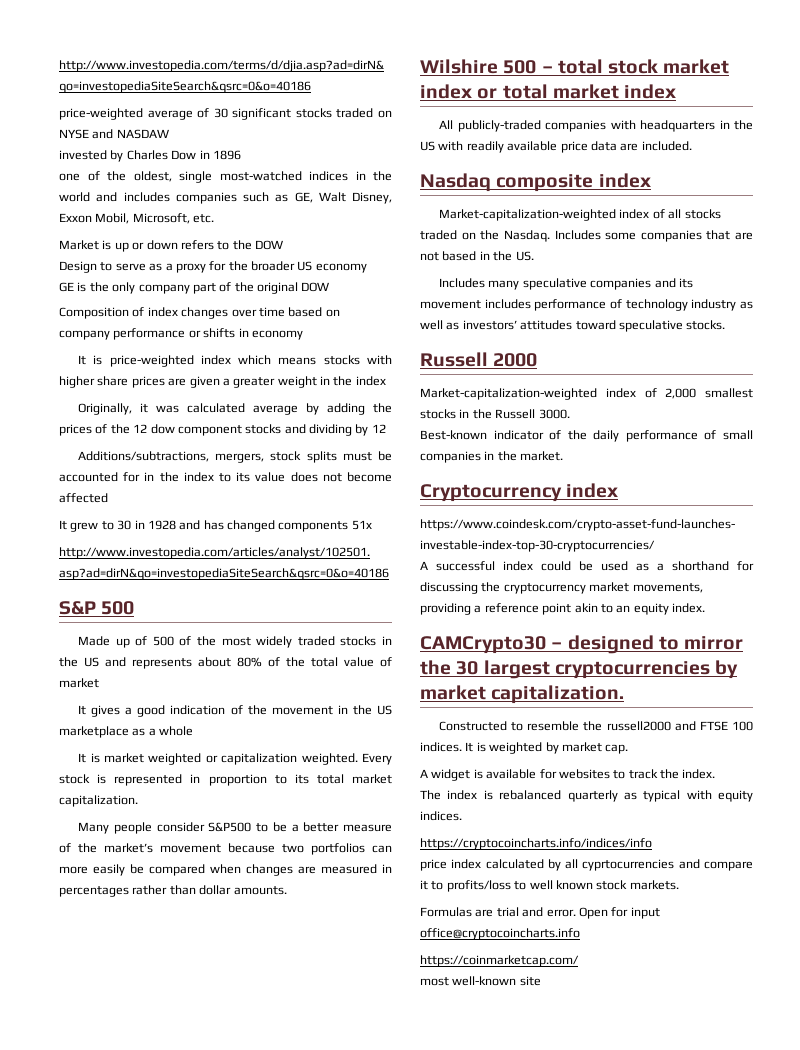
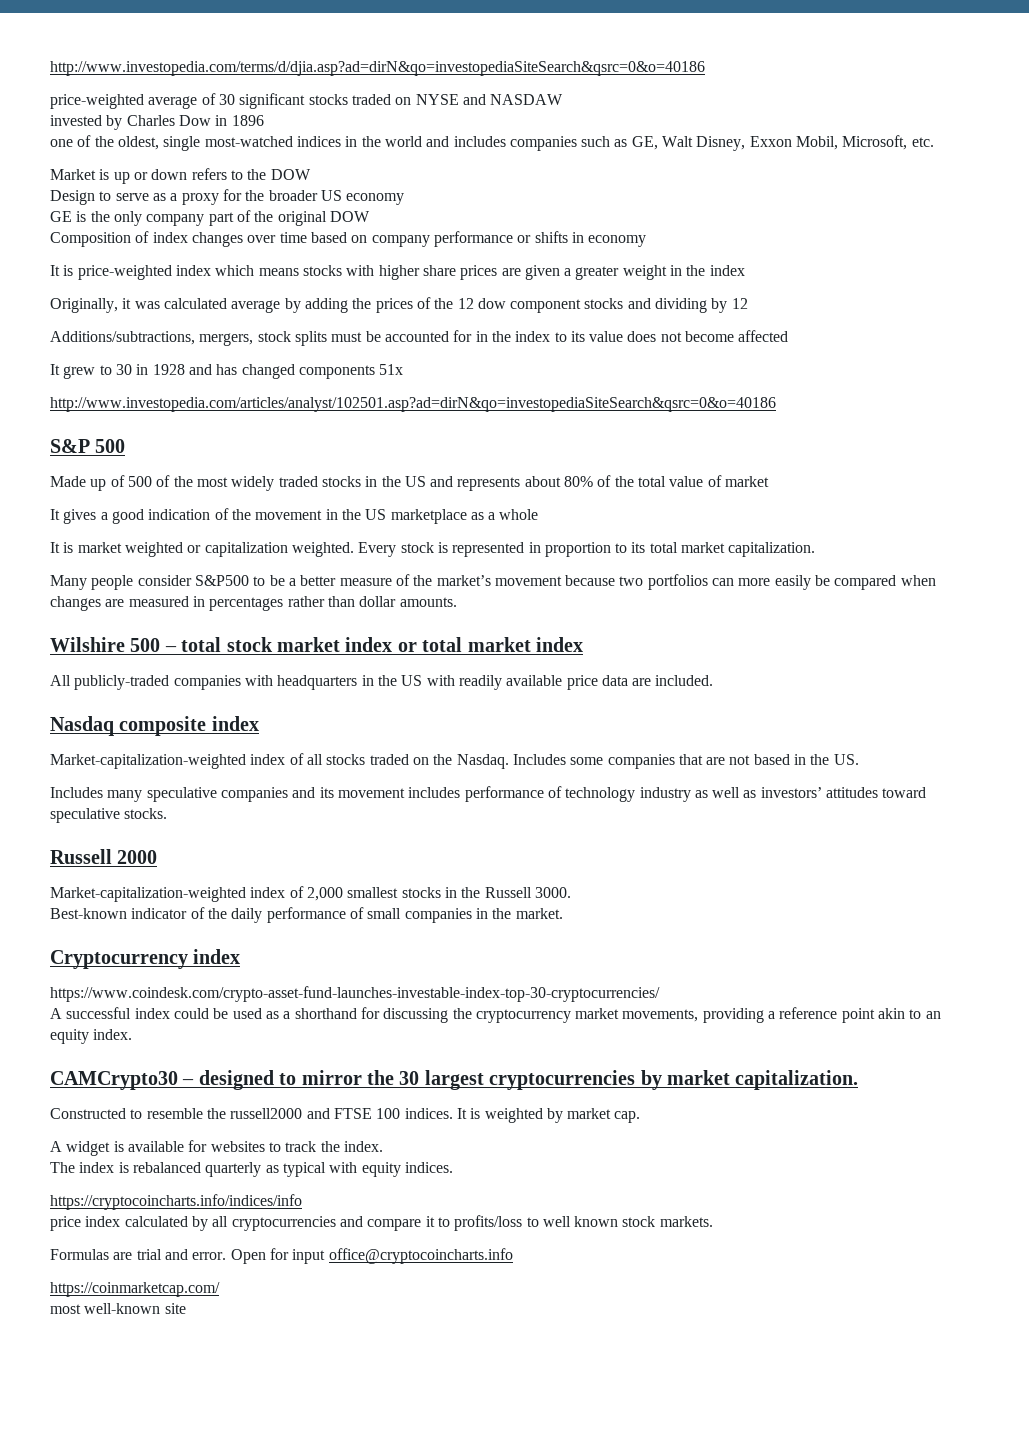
[582,859,675,871] cyprtocurrencies -> [231,1216,336,1231] cryptocurrencies

